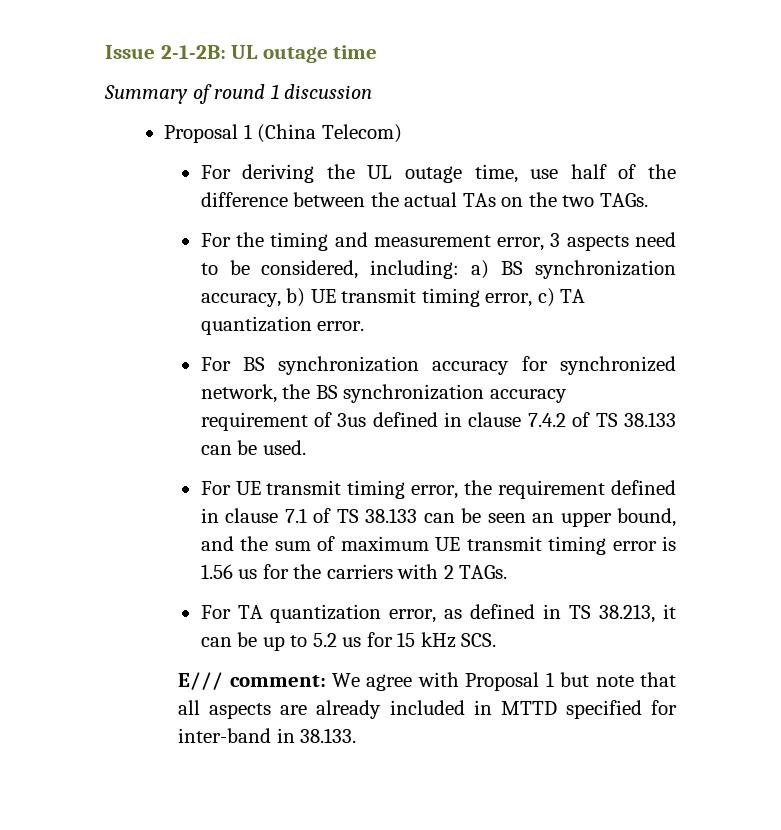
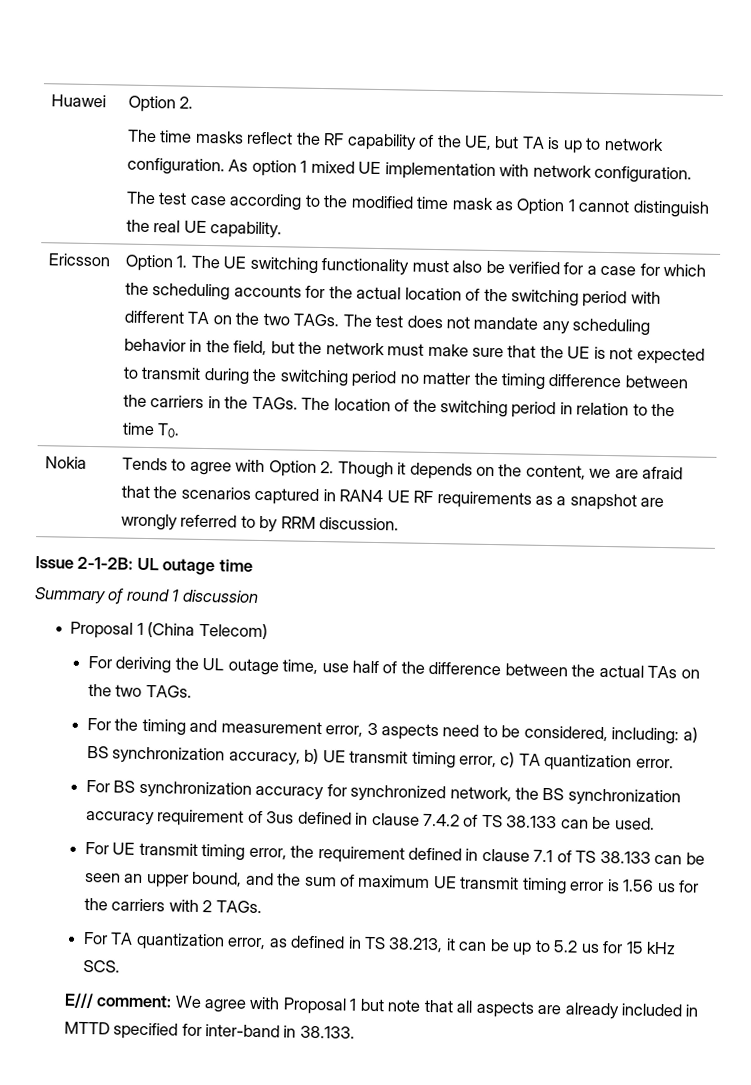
(105, 52) none -> [50,94,106,108] [127,95,194,113] [126,129,664,154] [126,157,692,184] [125,191,709,218] [125,219,283,239] [47,253,110,267] [124,254,707,277] [124,282,661,308] [123,310,651,336] [123,338,705,365] [122,366,688,390] [122,394,676,419] [121,422,181,438] [44,456,87,469] [121,457,684,480] [120,485,665,511] [120,513,400,533] Huawei | Option 2. // The time masks reflect the RF capability of the UE, but TA is up to network configuration. As option 1 mixed UE implementation with network configuration. // The test case according to the modified time mask as Option 1 cannot distinguish the real UE capability. // Ericsson | Option 1. The UE switching functionality must also be verified for a case for which the scheduling accounts for the actual location of the switching period with different TA on the two TAGs. The test does not mandate any scheduling behavior in the field, but the network must make sure that the UE is not expected to transmit during the switching period no matter the timing difference between the carriers in the TAGs. The location of the switching period in relation to the time T0. // Nokia | Tends to agree with Option 2. Though it depends on the content, we are afraid that the scenarios captured in RAN4 UE RF requirements as a snapshot are wrongly referred to by RRM discussion. //

